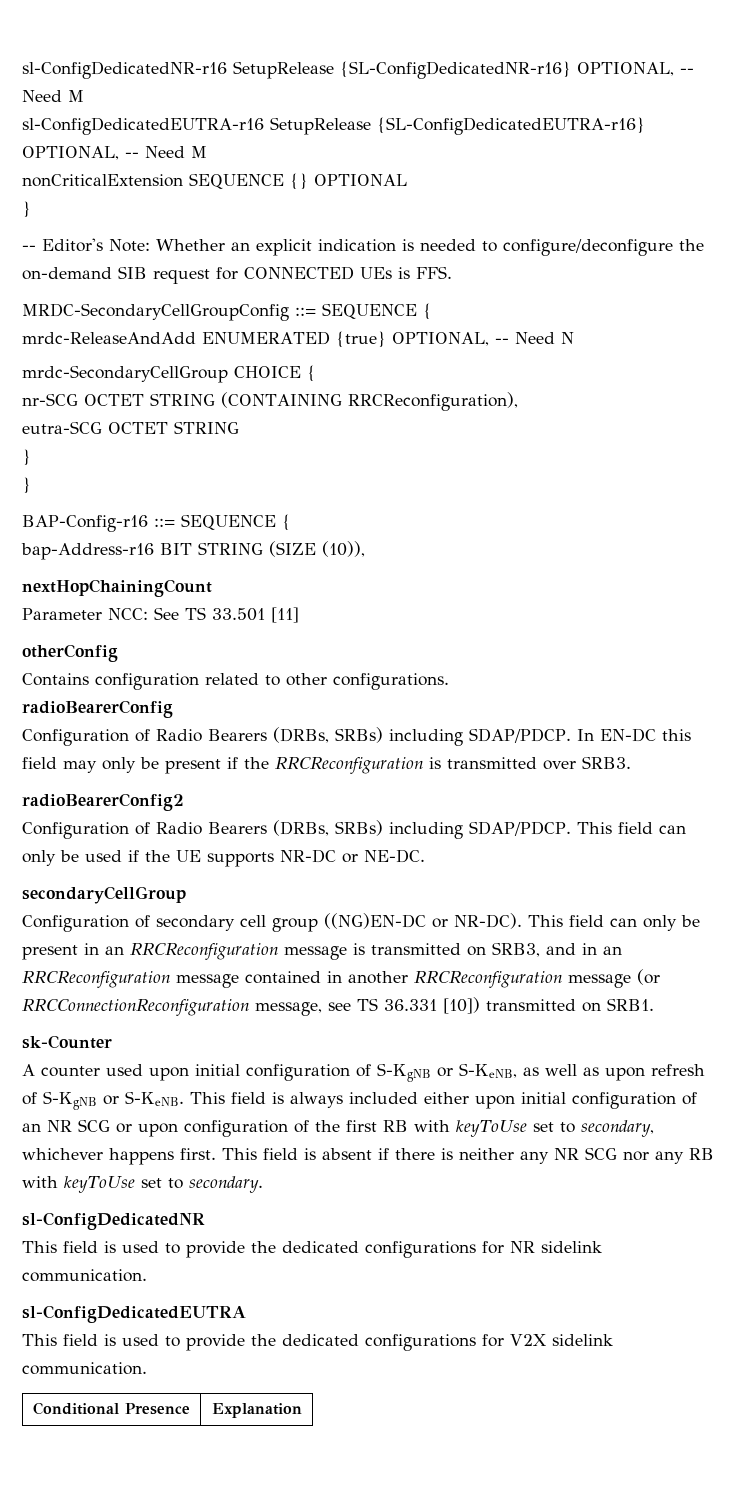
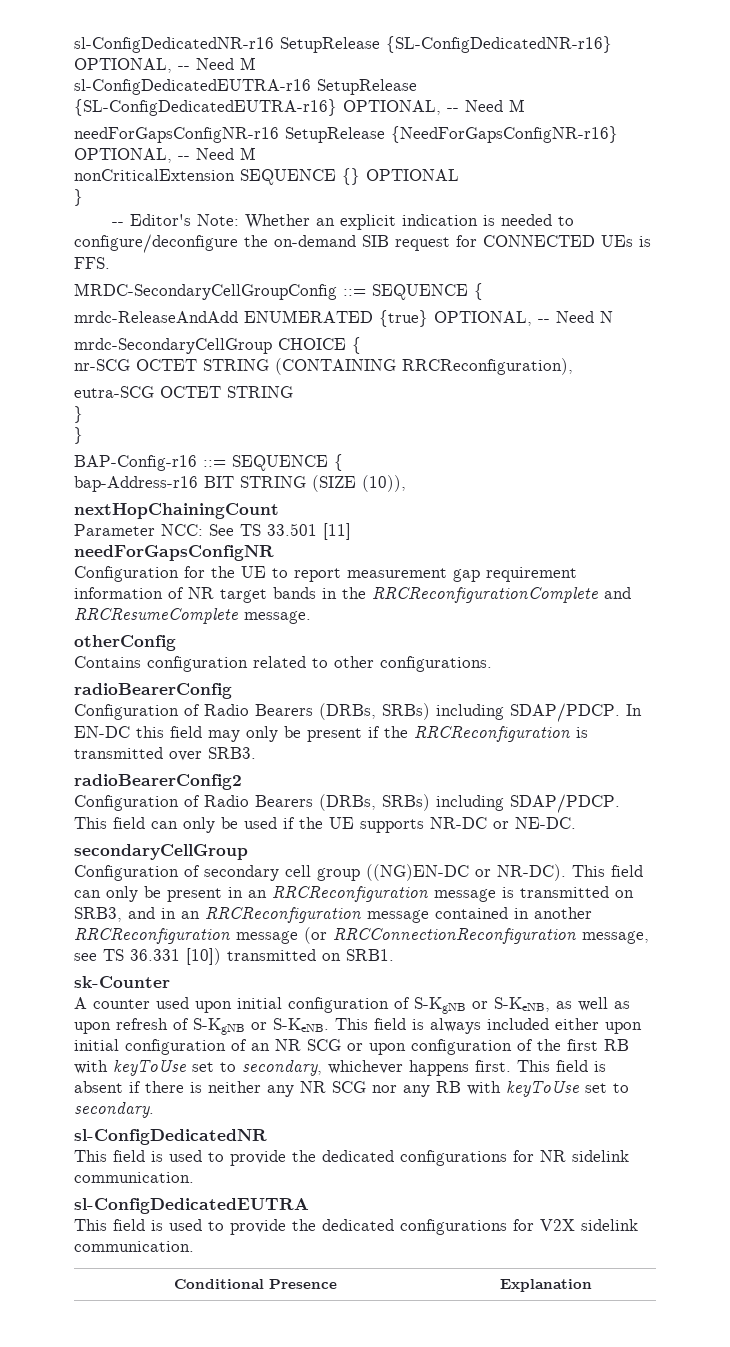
(207, 152) none -> [74,126,618,143] [74,147,256,163] // needForGapsConfigNR-r16 SetupRelease {NeedForGapsConfigNR-r16} OPTIONAL, -- Need M
(299, 615) none -> [74,545,274,561] [74,566,577,582] [74,587,631,603] [74,608,311,624] // needForGapsConfigNR // Configuration for the UE to report measurement gap requirement information of NR target bands in the RRCReconfigurationComplete and RRCResumeComplete message.

